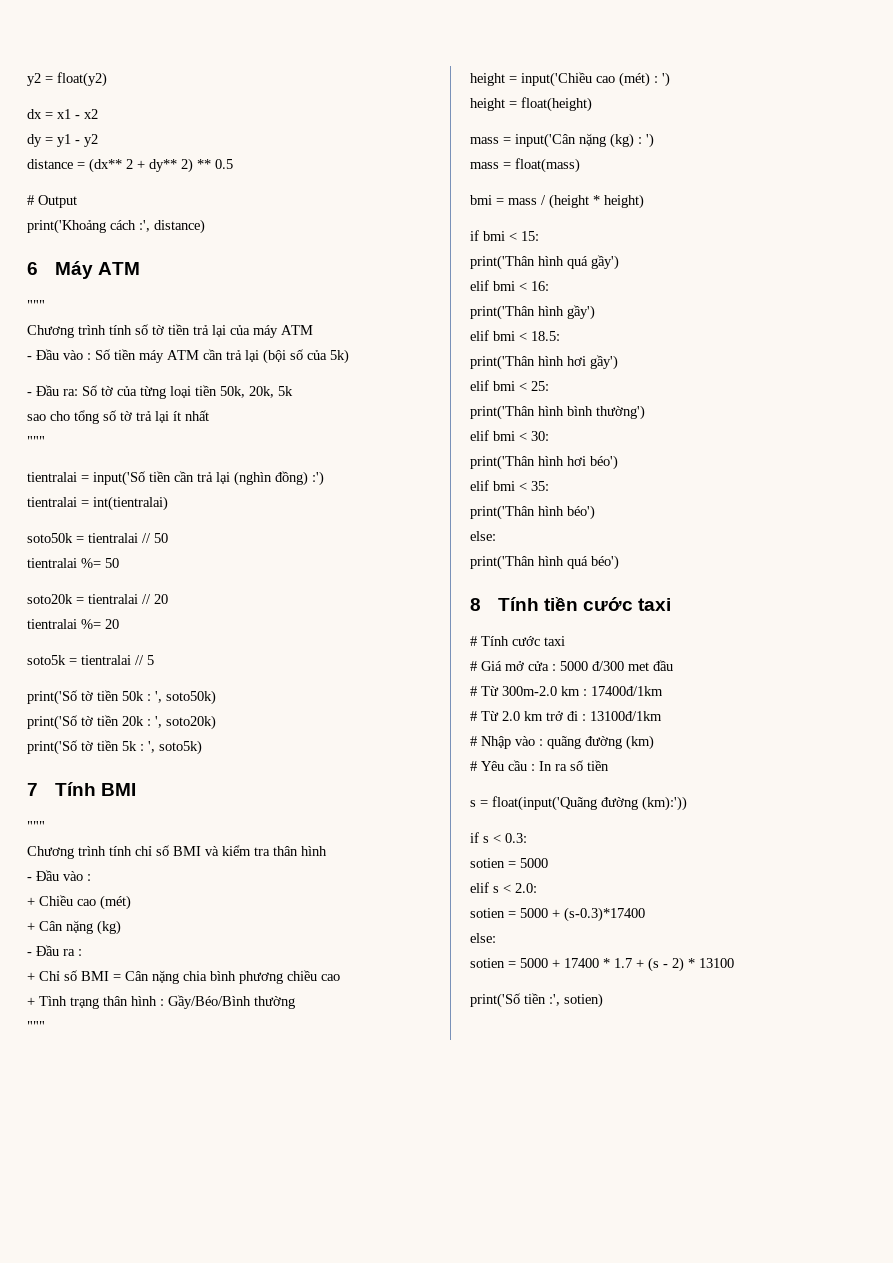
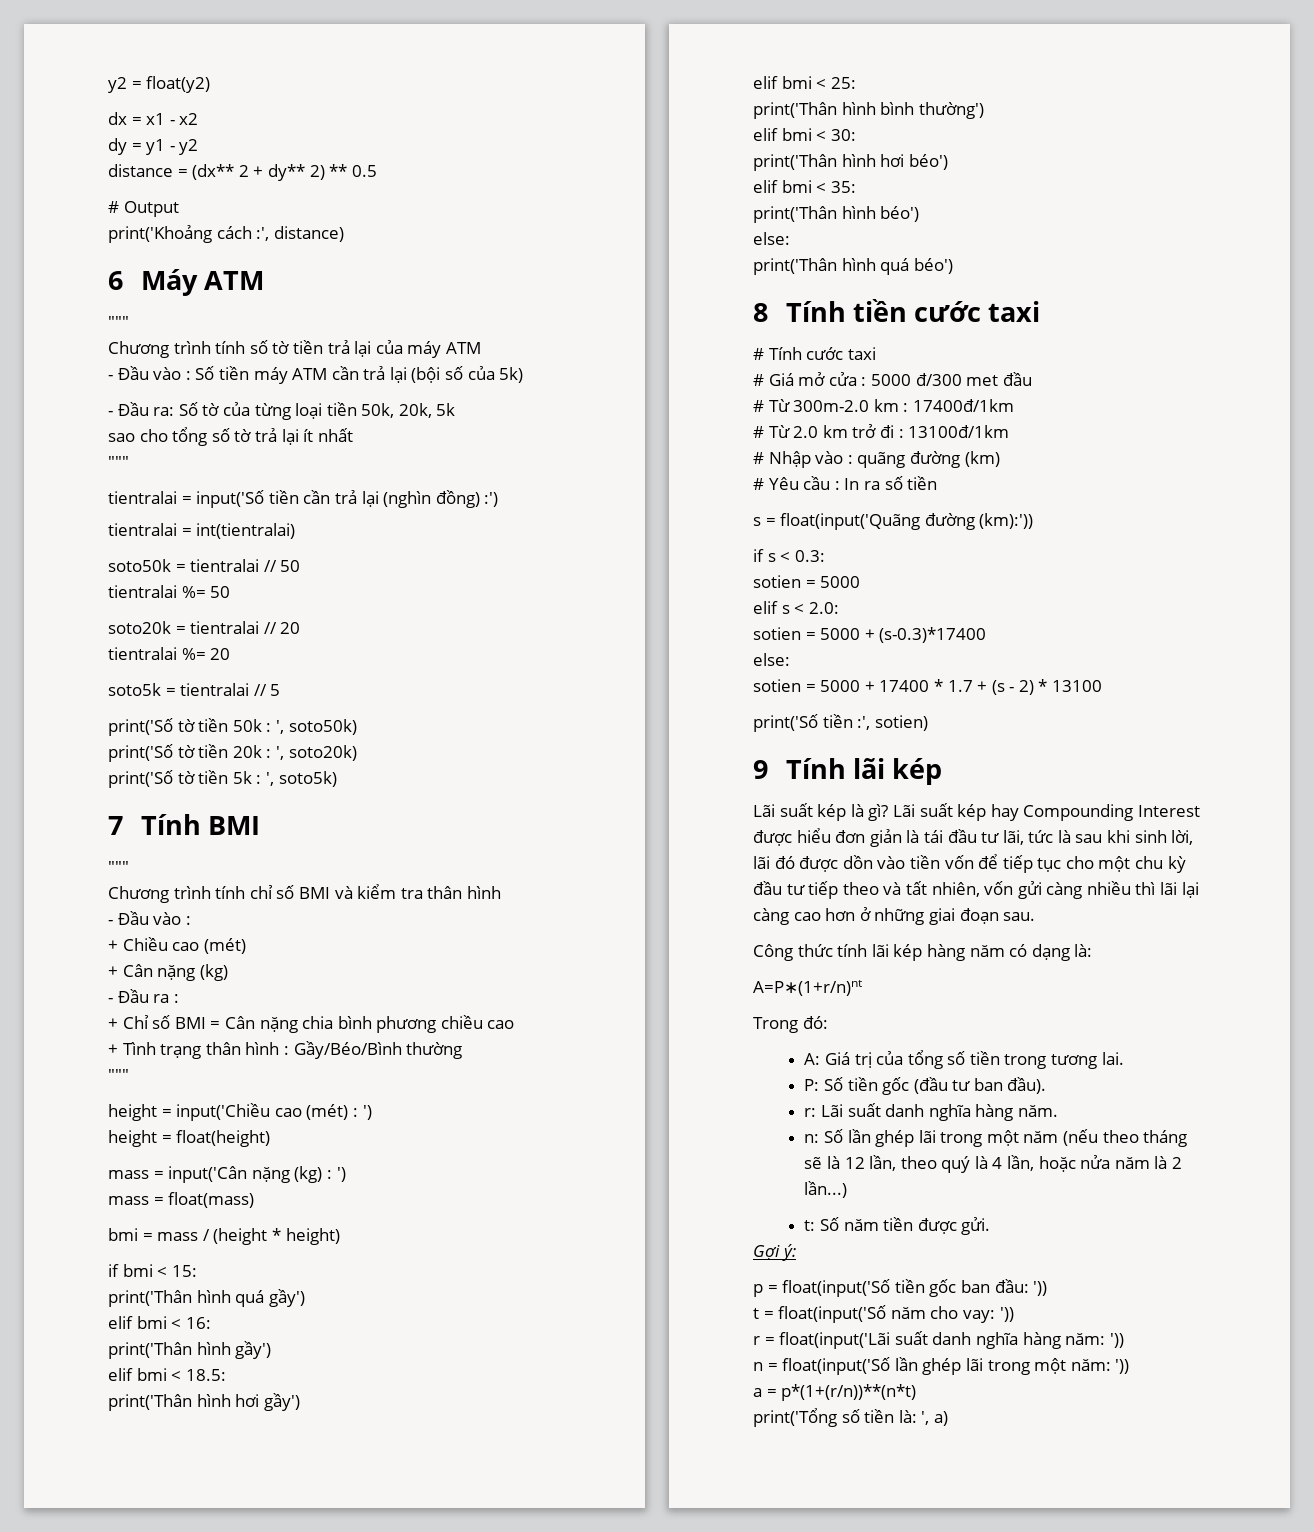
(603, 1000) none -> [753,758,942,785] [753,803,1200,821] [753,828,1194,847] [753,854,1186,873] [753,881,1199,899] [753,907,1036,925] [753,944,1093,961] [753,980,862,996] [753,1016,828,1033] [804,1050,1124,1069] [804,1077,1047,1095] [804,1103,1058,1121] [804,1129,1188,1147] [804,1155,1183,1173] [804,1181,848,1198] [804,1217,991,1235] [753,1244,796,1261] [753,1279,1048,1297] [753,1305,1014,1323] [753,1331,1124,1349] [753,1357,1130,1375] [753,1384,917,1401] [753,1408,948,1427] // 9 Tính lãi kép // Lãi suất kép là gì? Lãi suất kép hay Compounding Interest được hiểu đơn giản là tái đầu tư lãi, tức là sau khi sinh lời, lãi đó được dồn vào tiền vốn để tiếp tục cho một chu kỳ đầu tư tiếp theo và tất nhiên, vốn gửi càng nhiều thì lãi lại càng cao hơn ở những giai đoạn sau. // Công thức tính lãi kép hàng năm có dạng là: // A=P∗(1+r/n)nt // Trong đó: // A: Giá trị của tổng số tiền trong tương lai. // P: Số tiền gốc (đầu tư ban đầu). // r: Lãi suất danh nghĩa hàng năm. // n: Số lần ghép lãi trong một năm (nếu theo tháng sẽ là 12 lần, theo quý là 4 lần, hoặc nửa năm là 2 lần...) // t: Số năm tiền được gửi. // Gợi ý: // p = float(input('Số tiền gốc ban đầu: ')) // t = float(input('Số năm cho vay: ')) // r = float(input('Lãi suất danh nghĩa hàng năm: ')) // n = float(input('Số lần ghép lãi trong một năm: ')) // a = p*(1+(r/n))**(n*t) // print('Tổng số tiền là: ', a)

